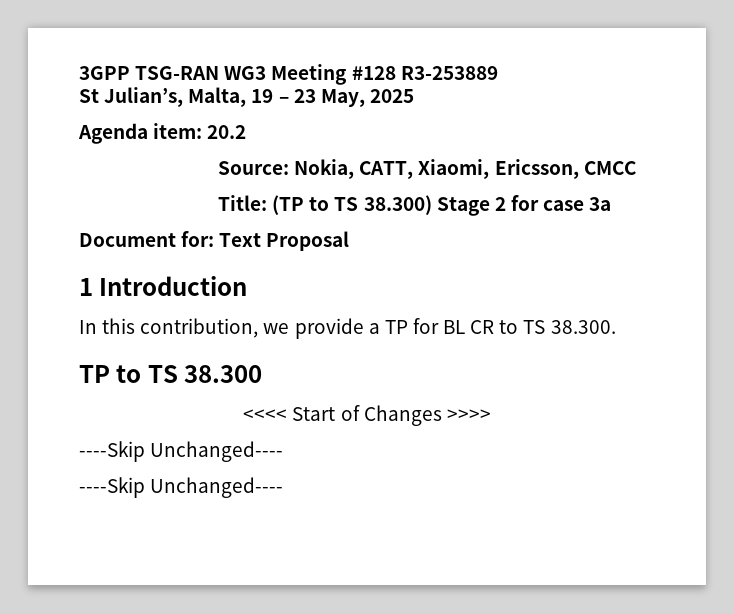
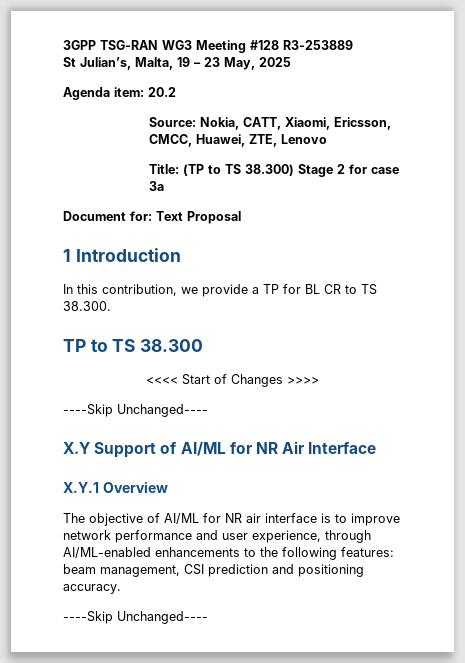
[583,161,636,175] CMCC -> [149,134,328,147] CMCC, Huawei, ZTE, Lenovo
(284, 451) none -> [63,441,377,458] [63,481,168,493] [63,513,400,526] [63,530,371,543] [63,547,394,560] [63,564,364,577] [63,584,121,594] // X.Y Support of AI/ML for NR Air Interface // X.Y.1 Overview // The objective of AI/ML for NR air interface is to improve network performance and user experience, through AI/ML-enabled enhancements to the following features: beam management, CSI prediction and positioning accuracy.

